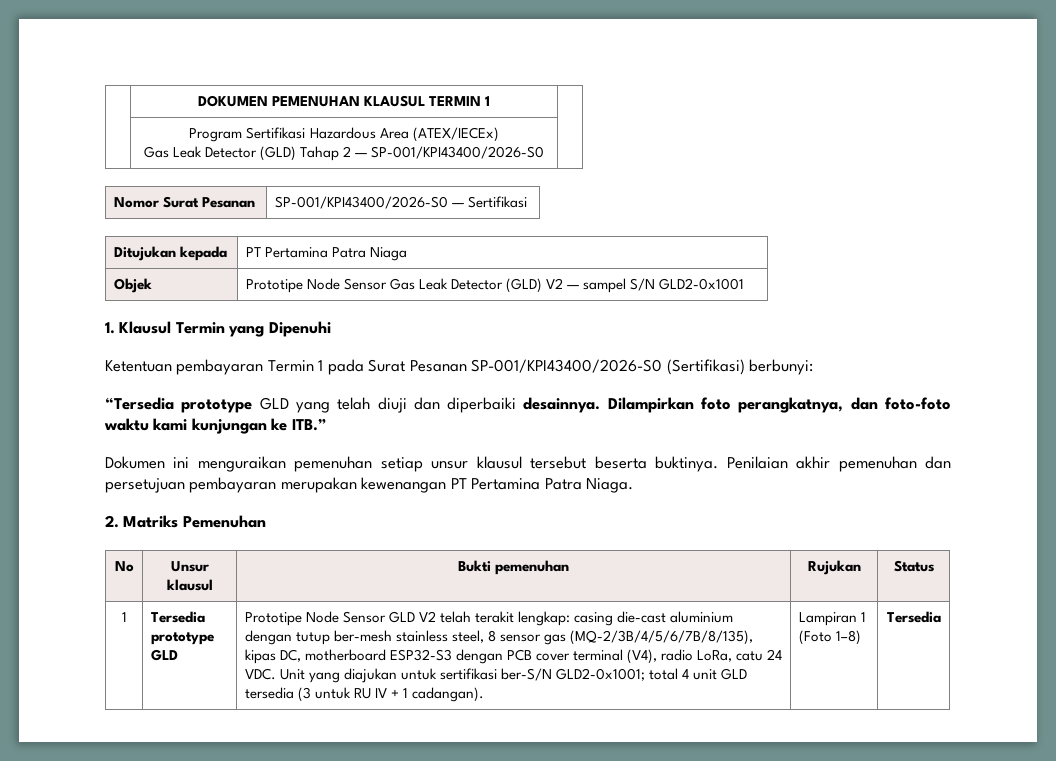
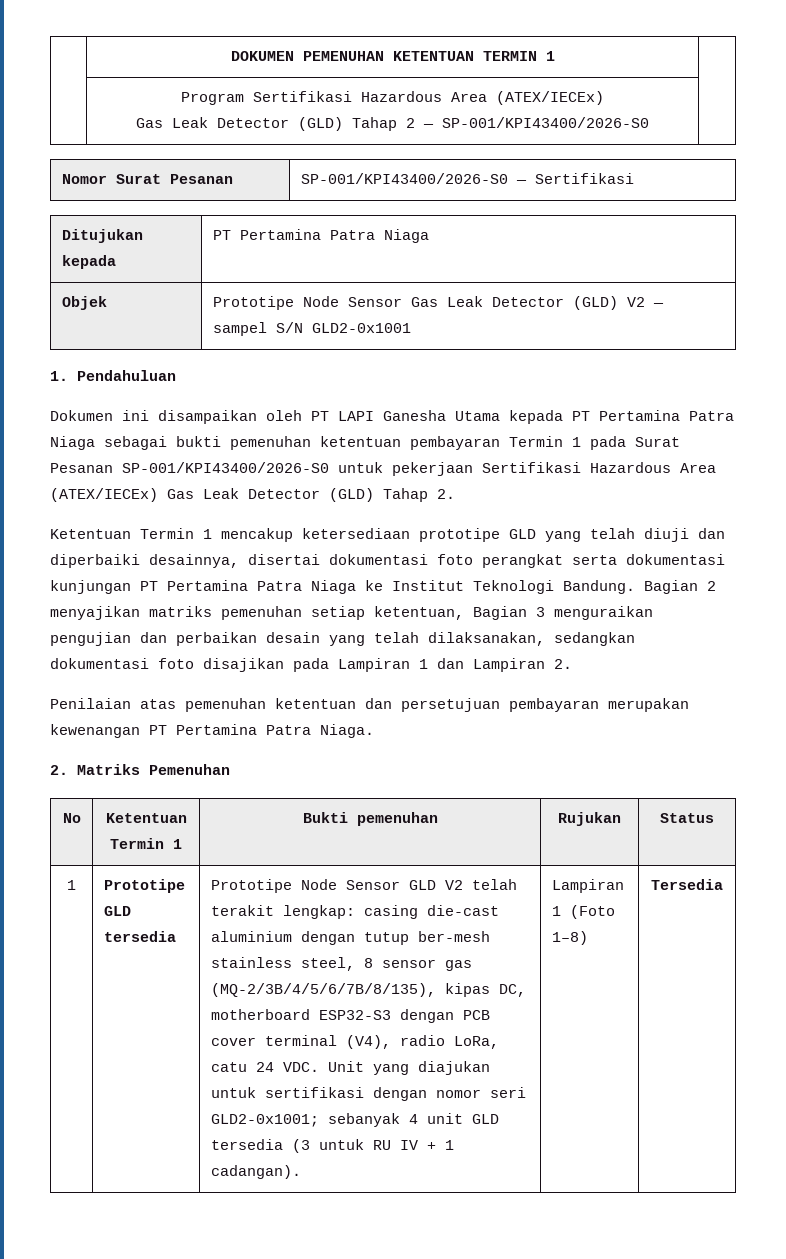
[364,95,425,107] KLAUSUL -> [392,51,474,61] KETENTUAN
[119,321,331,337] [105,360,172,372] Klausul Termin yang Dipenuhi // Ketentuan -> [77,370,176,381] [50,410,734,424] [50,436,401,450] Pendahuluan // Dokumen ini disampaikan oleh PT LAPI Ganesha Utama kepada PT Pertamina Patra Niaga sebagai bukti pemenuhan ketentuan
[666,359,814,375] [105,397,253,413] (Sertifikasi) berbunyi: // “Tersedia prototype -> [338,462,716,476] [50,488,455,502] [50,528,500,542] untuk pekerjaan Sertifikasi Hazardous Area (ATEX/IECEx) Gas Leak Detector (GLD) Tahap 2. // Ketentuan Termin 1 mencakup ketersediaan prototipe
[523,397,951,413] [104,418,327,434] [105,456,917,472] desainnya. Dilampirkan foto perangkatnya, dan foto-foto waktu kami kunjungan ke ITB.” // Dokumen ini menguraikan pemenuhan setiap unsur klausul tersebut beserta buktinya. Penilaian akhir pemenuhan -> [149,554,725,568] [50,580,716,594] [50,606,653,620] [50,632,635,646] [50,658,572,672] [50,698,356,712] desainnya, disertai dokumentasi foto perangkat serta dokumentasi kunjungan PT Pertamina Patra Niaga ke Institut Teknologi Bandung. Bagian 2 menyajikan matriks pemenuhan setiap ketentuan, Bagian 3 menguraikan pengujian dan perbaikan desain yang telah dilaksanakan, sedangkan dokumentasi foto disajikan pada Lampiran 1 dan Lampiran 2. // Penilaian atas pemenuhan ketentuan
[170,561,209,572] [166,579,213,591] Unsur klausul -> [105,813,187,823] [110,838,182,849] Ketentuan Termin 1
[150,611,205,623] [150,632,214,645] [150,649,178,661] Tersedia prototype GLD -> [103,879,185,893] [103,906,131,916] [103,931,176,942] Prototipe GLD tersedia
[500,668,678,681] ber-S/N GLD2-0x1001; total -> [372,1087,526,1101] [210,1113,400,1127] dengan nomor seri GLD2-0x1001; sebanyak

